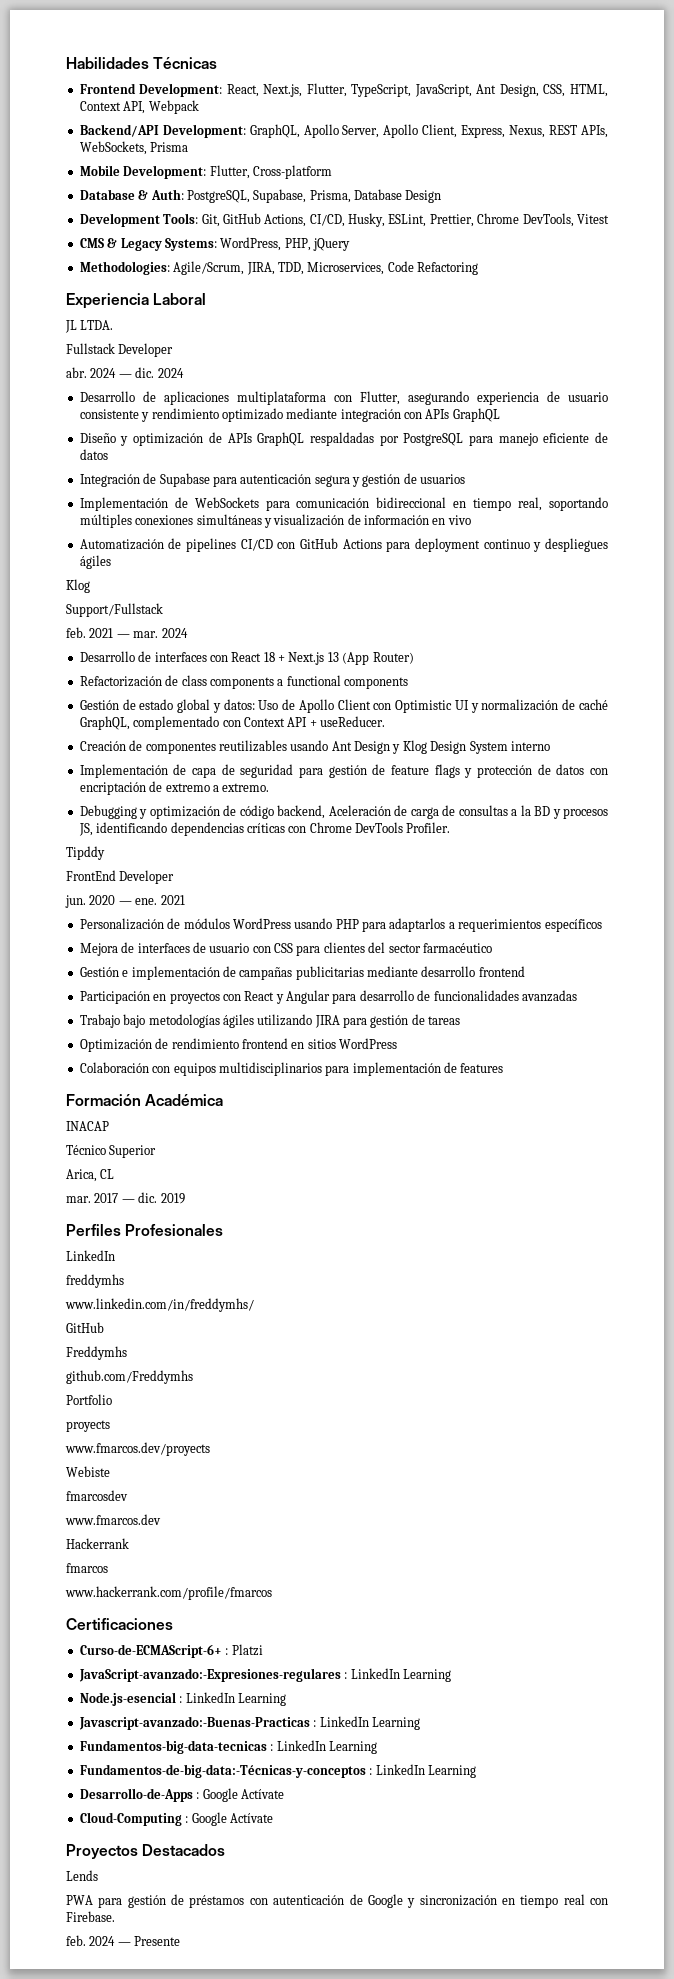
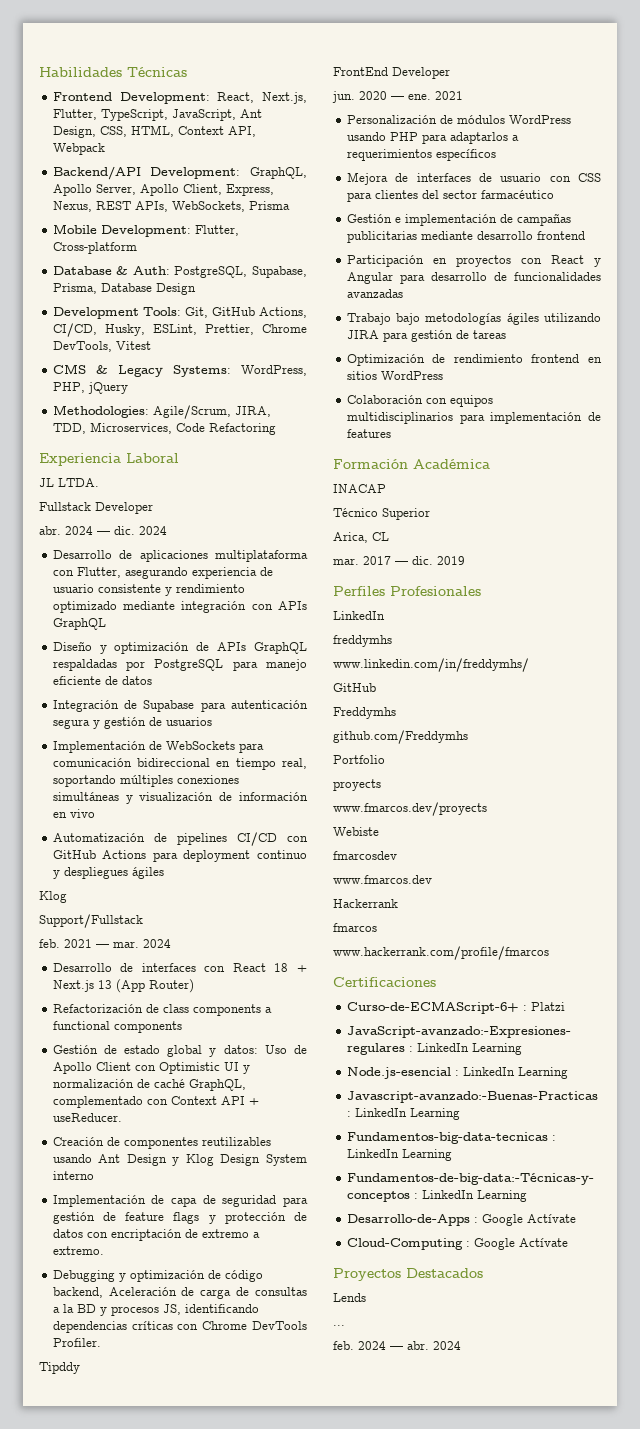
[66,1894,608,1908] [66,1911,115,1922] PWA para gestión de préstamos con autenticación de Google y sincronización en tiempo real con Firebase. -> [333,1325,345,1326] ...
[134,1936,181,1946] Presente -> [407,1341,461,1350] abr. 2024

